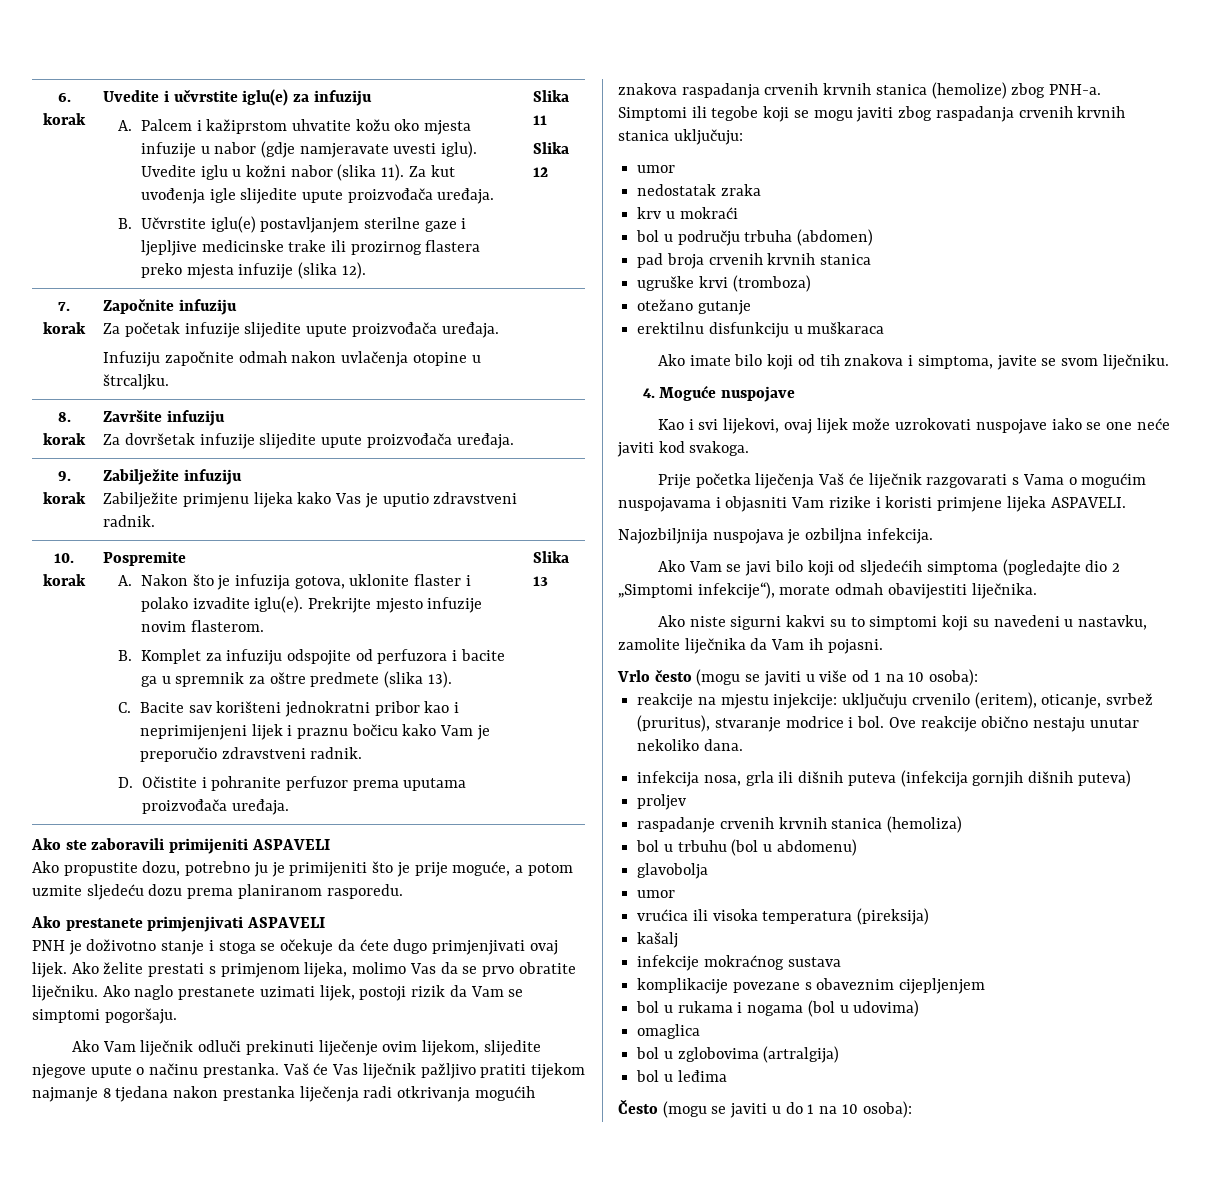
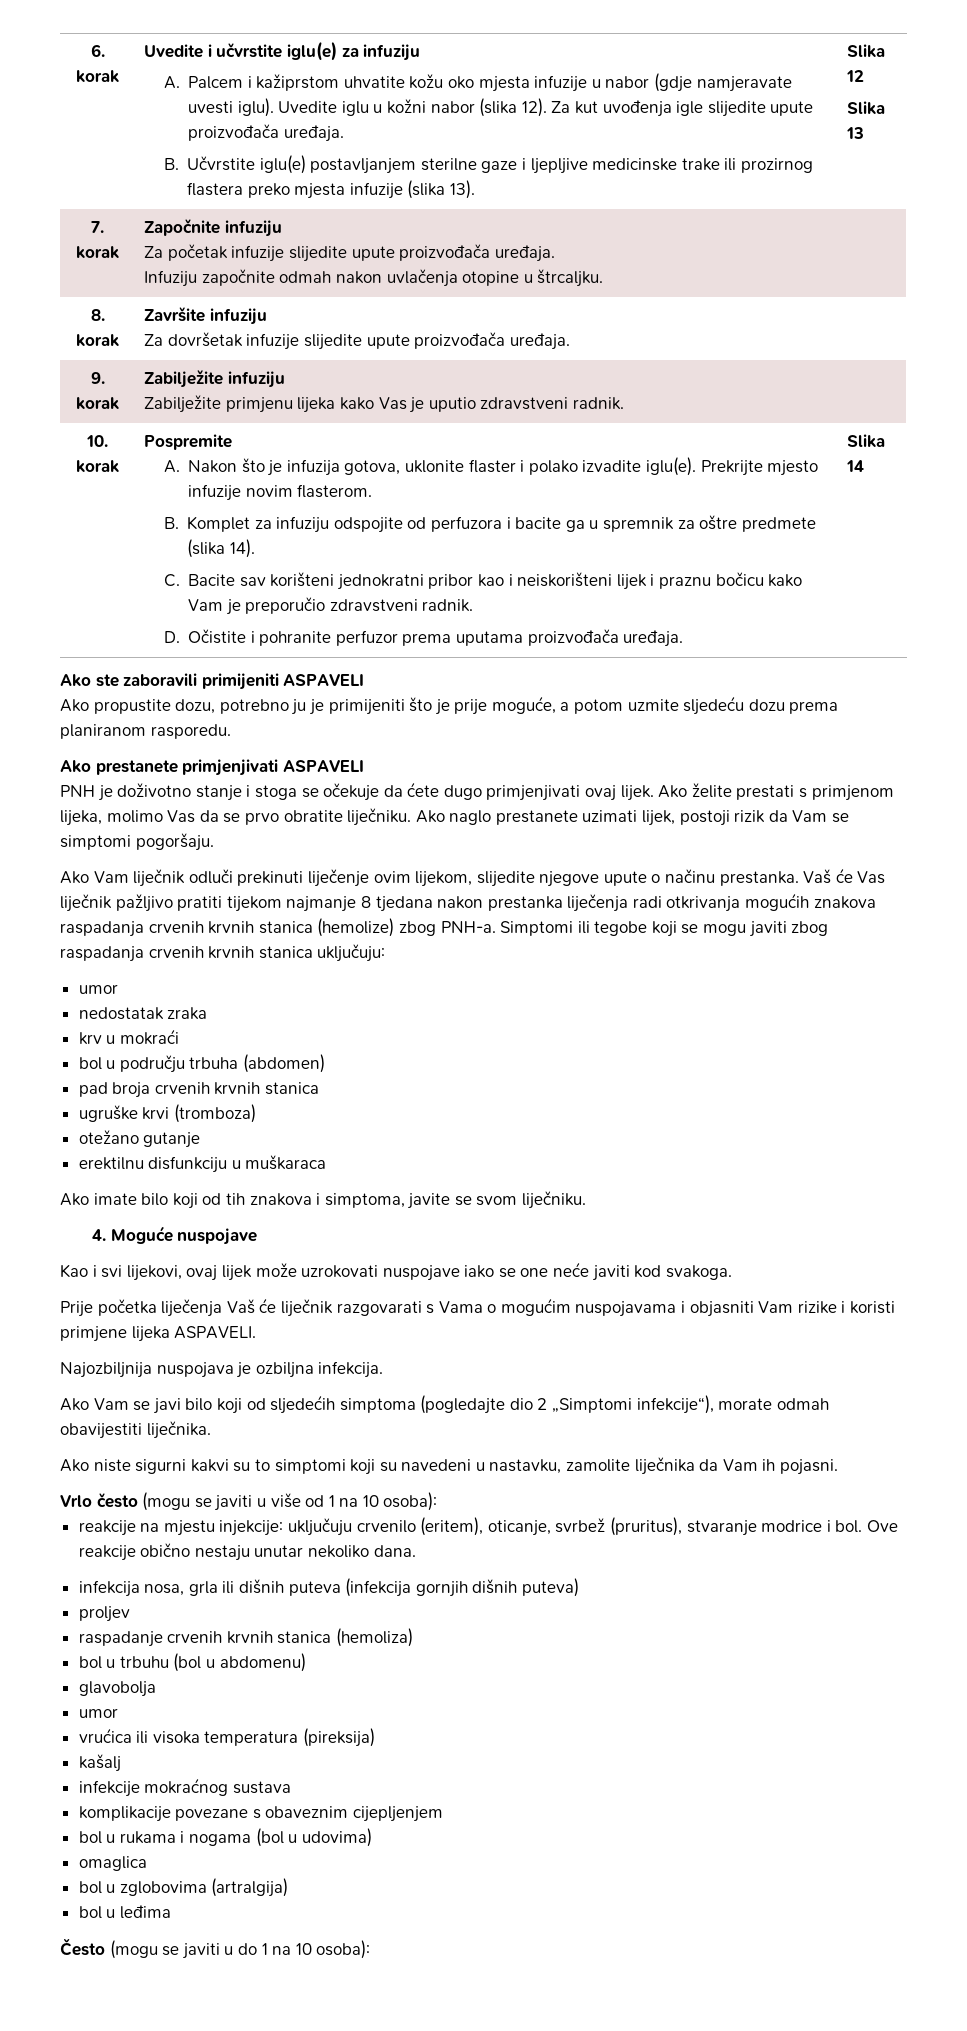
[381,164,405,181] 11). -> [521,98,547,117] 12).
[341,262,366,279] [533,90,570,102] [533,115,548,125] [533,142,570,154] [533,167,549,177] 12). | Slika 11 // Slika 12 -> [449,180,475,199] [847,44,886,58] [846,70,865,82] [847,101,886,115] [846,127,865,139] 13). | Slika 12 // Slika 13
[427,671,452,688] 13). -> [229,539,255,558] 14).
[139,725,247,740] neprimijenjeni -> [517,572,613,587] neiskorišteni
[533,576,549,586] 13 -> [846,460,865,472] 14

